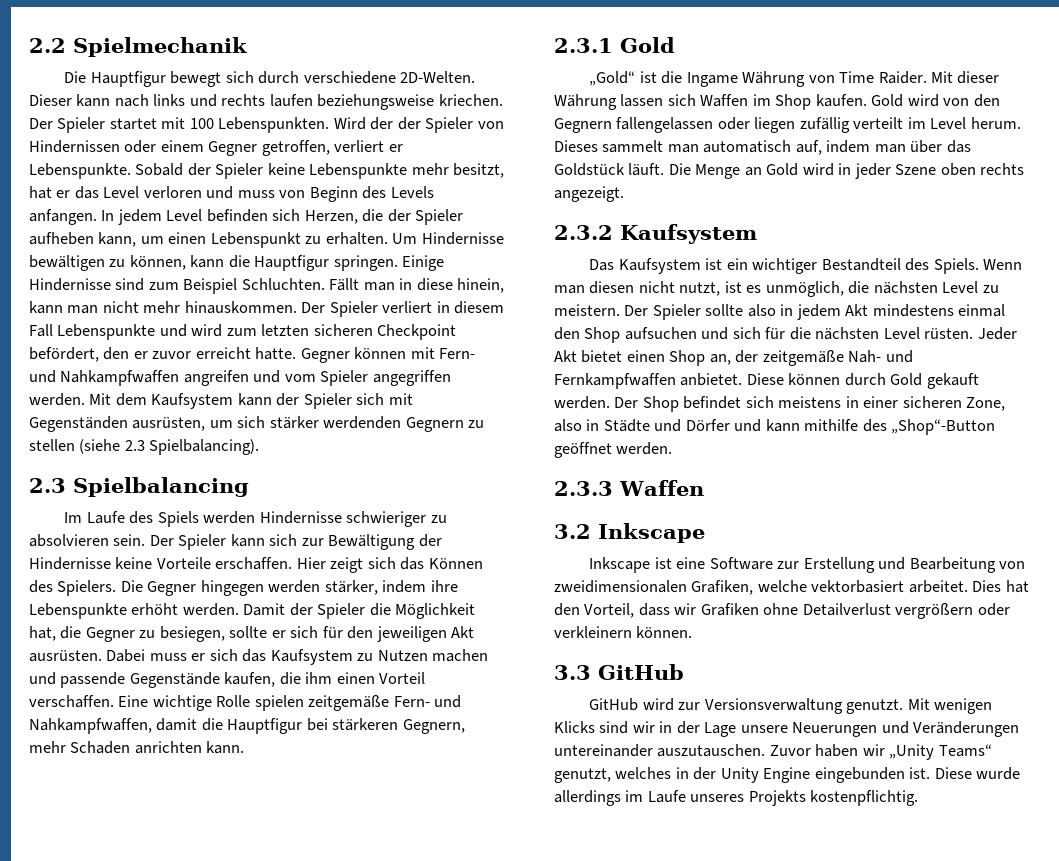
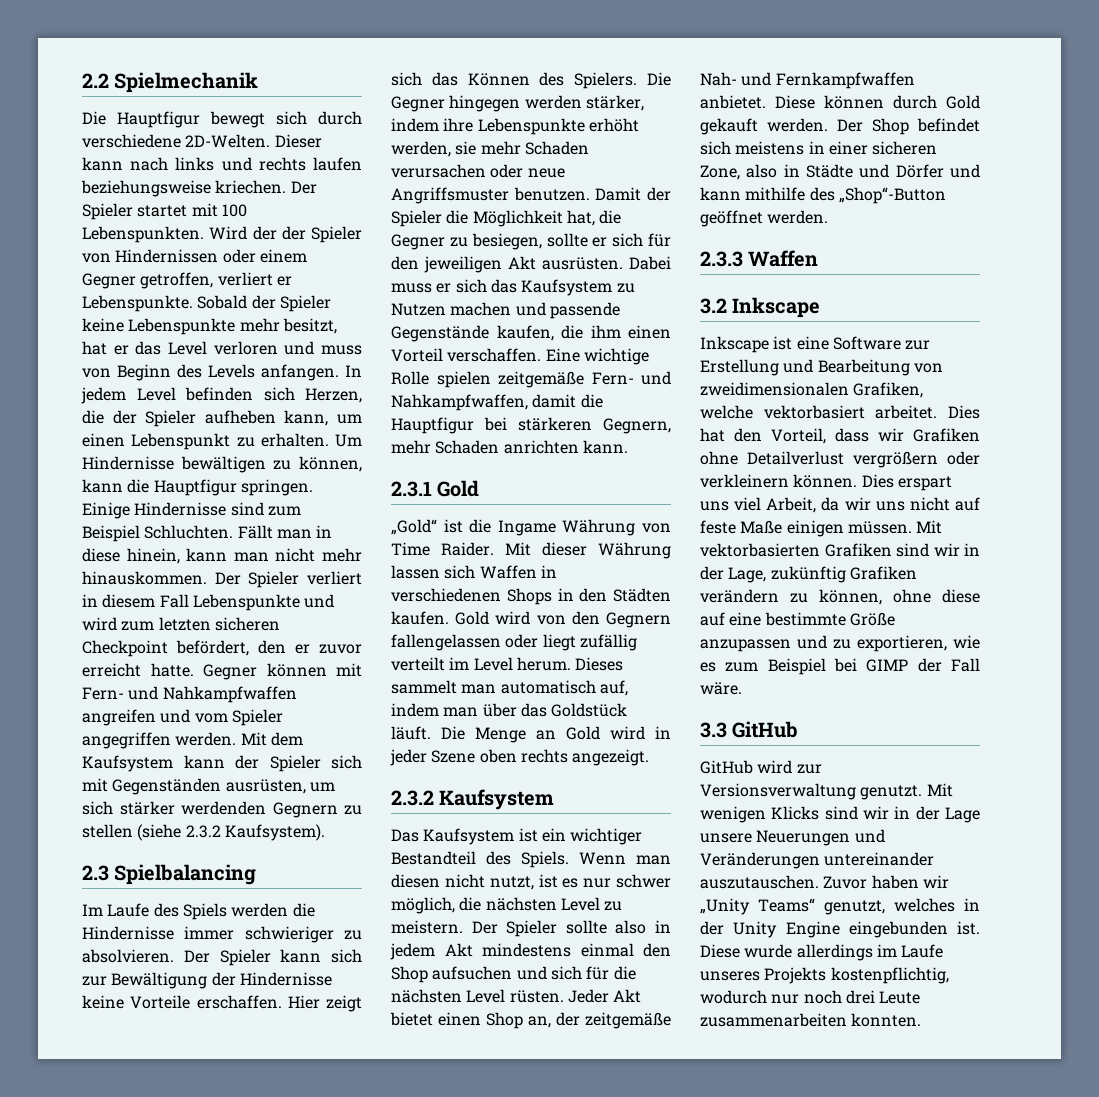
[124,439,260,455] 2.3 Spielbalancing). -> [185,824,325,841] 2.3.2 Kaufsystem).
[259,511,447,527] [29,534,146,547] Hindernisse schwieriger zu absolvieren sein. -> [292,903,315,917] [82,926,362,943] [82,949,174,963] die Hindernisse immer schwieriger zu absolvieren.
[182,603,239,616] werden. -> [391,141,589,157] [391,164,565,178] [391,187,590,204] werden, sie mehr Schaden verursachen oder neue Angriffsmuster benutzen.
[752,94,812,110] im Shop -> [540,565,557,578] [391,588,671,605] in verschiedenen Shops in den Städten
[754,117,796,133] liegen -> [542,634,576,651] liegt
[765,281,844,297] unmöglich, -> [583,874,671,888] [391,897,455,914] nur schwer möglich,
(693, 632) none -> [861,474,952,491] [700,497,980,513] [700,520,943,537] [700,543,980,557] [700,566,917,583] [700,589,980,605] [700,612,895,626] [700,635,980,652] [700,658,980,675] [700,682,742,695] Dies erspart uns viel Arbeit, da wir uns nicht auf feste Maße einigen müssen. Mit vektorbasierten Grafiken sind wir in der Lage, zukünftig Grafiken verändern zu können, ohne diese auf eine bestimmte Größe anzupassen und zu exportieren, wie es zum Beispiel bei GIMP der Fall wäre.
[810,790,919,806] kostenpflichtig. -> [830,967,949,984] [700,990,921,1004] [700,1013,922,1027] kostenpflichtig, wodurch nur noch drei Leute zusammenarbeiten konnten.

